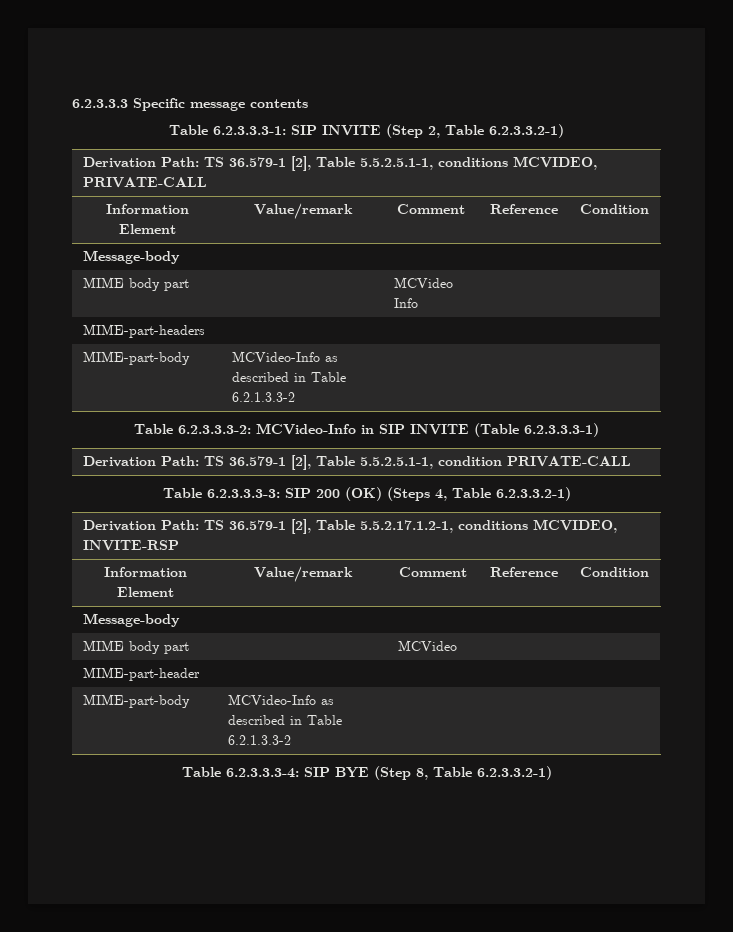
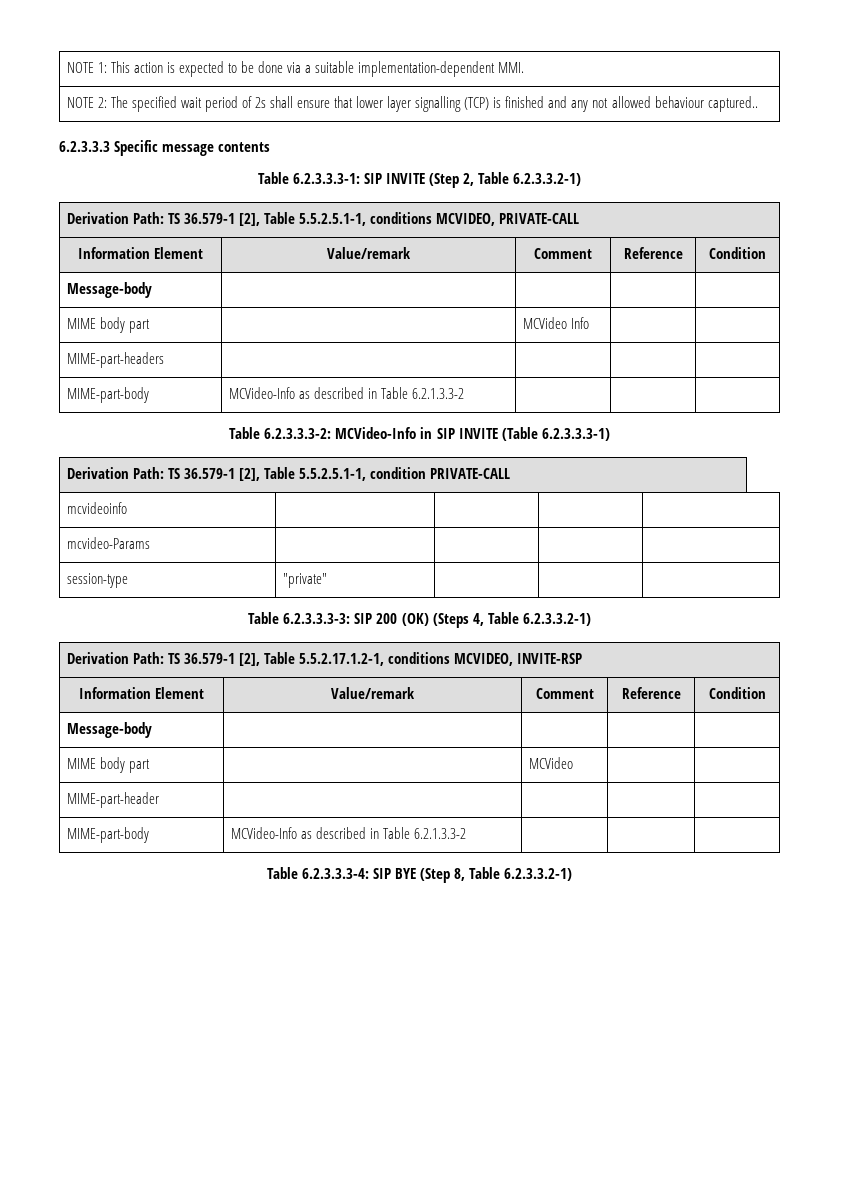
(72, 103) none -> [66,61,525,77] [66,96,758,112] NOTE 1: This action is expected to be done via a suitable implementation-dependent MMI. // NOTE 2: The specified wait period of 2s shall ensure that lower layer signalling (TCP) is finished and any not allowed behaviour captured.. //
(631, 461) none -> [66,502,127,514] [66,537,150,549] [66,573,128,588] [282,573,327,588] // mcvideoinfo | | | | // mcvideo-Params | | | | // session-type | "private" | | |

